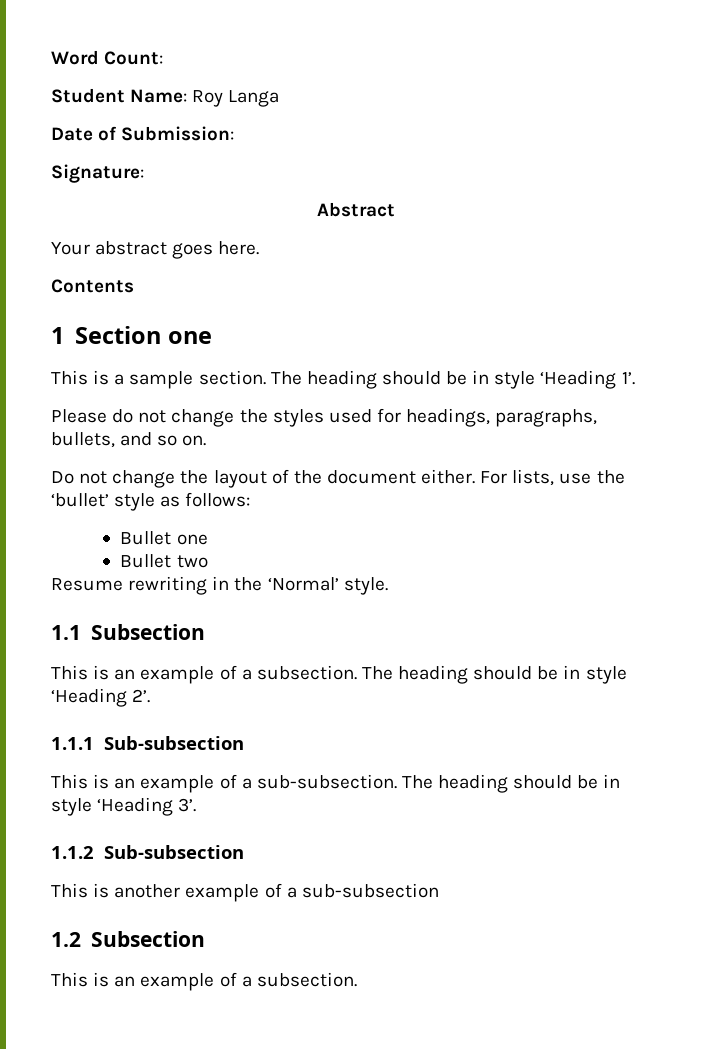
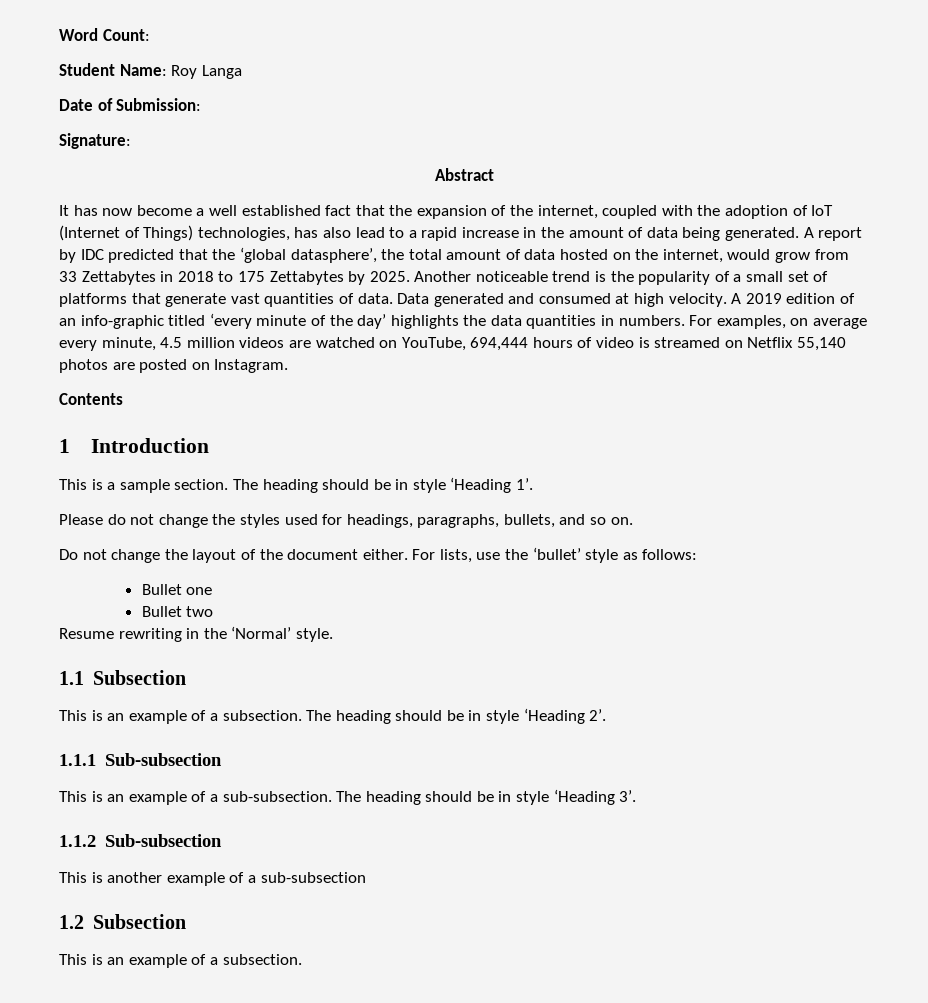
[51,241,260,259] Your abstract goes here. -> [59,205,834,219] [59,225,863,241] [59,247,849,263] [59,271,829,285] [59,293,856,307] [59,313,868,329] [59,337,847,351] [59,359,289,373] It has now become a well established fact that the expansion of the internet, coupled with the adoption of IoT (Internet of Things) technologies, has also lead to a rapid increase in the amount of data being generated. A report by IDC predicted that the ‘global datasphere’, the total amount of data hosted on the internet, would grow from 33 Zettabytes in 2018 to 175 Zettabytes by 2025. Another noticeable trend is the popularity of a small set of platforms that generate vast quantities of data. Data generated and consumed at high velocity. A 2019 edition of an info-graphic titled ‘every minute of the day’ highlights the data quantities in numbers. For examples, on average every minute, 4.5 million videos are watched on YouTube, 694,444 hours of video is streamed on Netflix 55,140 photos are posted on Instagram.
[75,326,212,344] Section one -> [91,438,210,453] Introduction

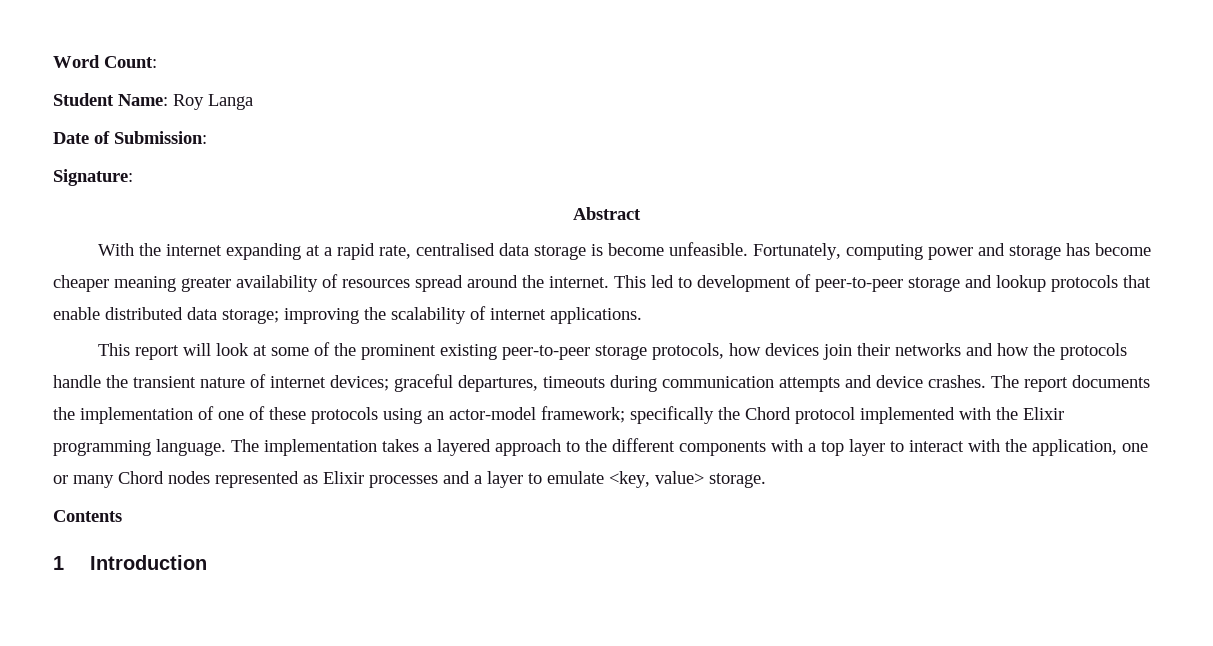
[59,205,834,219] [59,225,863,241] [59,247,849,263] [59,271,829,285] [59,293,856,307] [59,313,868,329] [59,337,847,351] [59,359,289,373] [59,393,123,405] [59,438,210,453] [59,477,534,493] [59,514,633,528] [59,547,698,563] [141,584,213,595] [141,606,214,617] [59,626,333,642] [59,670,186,685] [59,708,607,724] [59,753,222,766] [59,789,637,805] [59,834,222,847] [59,872,366,886] [59,914,186,929] [59,954,302,968] It has now become a well established fact that the expansion of the internet, coupled with the adoption of IoT (Internet of Things) technologies, has also lead to a rapid increase in the amount of data being generated. A report by IDC predicted that the ‘global datasphere’, the total amount of data hosted on the internet, would grow from 33 Zettabytes in 2018 to 175 Zettabytes by 2025. Another noticeable trend is the popularity of a small set of platforms that generate vast quantities of data. Data generated and consumed at high velocity. A 2019 edition of an info-graphic titled ‘every minute of the day’ highlights the data quantities in numbers. For examples, on average every minute, 4.5 million videos are watched on YouTube, 694,444 hours of video is streamed on Netflix 55,140 photos are posted on Instagram. // Contents // 1 Introduction // This is a sample section. The heading should be in style ‘Heading 1’. // Please do not change the styles used for headings, paragraphs, bullets, and so on. // Do not change the layout of the document either. For lists, use the ‘bullet’ style as follows: // Bullet one // Bullet two // Resume rewriting in the ‘Normal’ style. // 1.1 Subsection // This is an example of a subsection. The heading should be in style ‘Heading 2’. // 1.1.1 Sub-subsection // This is an example of a sub-subsection. The heading should be in style ‘Heading 3’. // 1.1.2 Sub-subsection // This is another example of a sub-subsection // 1.2 Subsection // This is an example of a subsection. -> [98,242,1152,260] [53,274,1151,292] [53,306,642,324] [98,342,1128,360] [53,374,1150,392] [53,406,1064,424] [53,438,1148,456] [53,471,766,488] [53,510,122,522] [53,555,207,570] With the internet expanding at a rapid rate, centralised data storage is become unfeasible. Fortunately, computing power and storage has become cheaper meaning greater availability of resources spread around the internet. This led to development of peer-to-peer storage and lookup protocols that enable distributed data storage; improving the scalability of internet applications. // This report will look at some of the prominent existing peer-to-peer storage protocols, how devices join their networks and how the protocols handle the transient nature of internet devices; graceful departures, timeouts during communication attempts and device crashes. The report documents the implementation of one of these protocols using an actor-model framework; specifically the Chord protocol implemented with the Elixir programming language. The implementation takes a layered approach to the different components with a top layer to interact with the application, one or many Chord nodes represented as Elixir processes and a layer to emulate <key, value> storage. // Contents // 1 Introduction

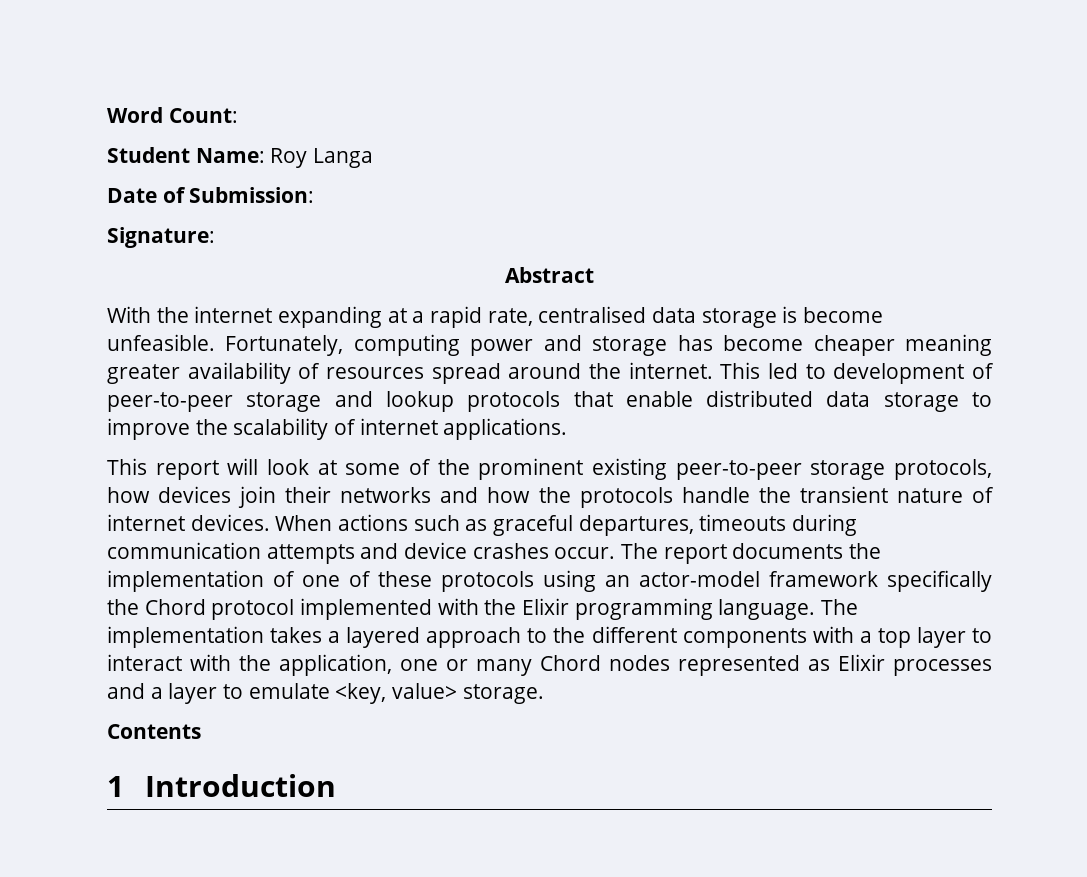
[222,308,359,324] storage; improving -> [883,392,992,412] [107,418,190,440] storage to improve
[330,375,389,391] devices; -> [190,514,488,531] devices. When actions such as
[928,375,986,388] crashes. -> [472,543,616,559] crashes occur.
[541,406,625,423] framework; -> [769,571,878,587] framework

